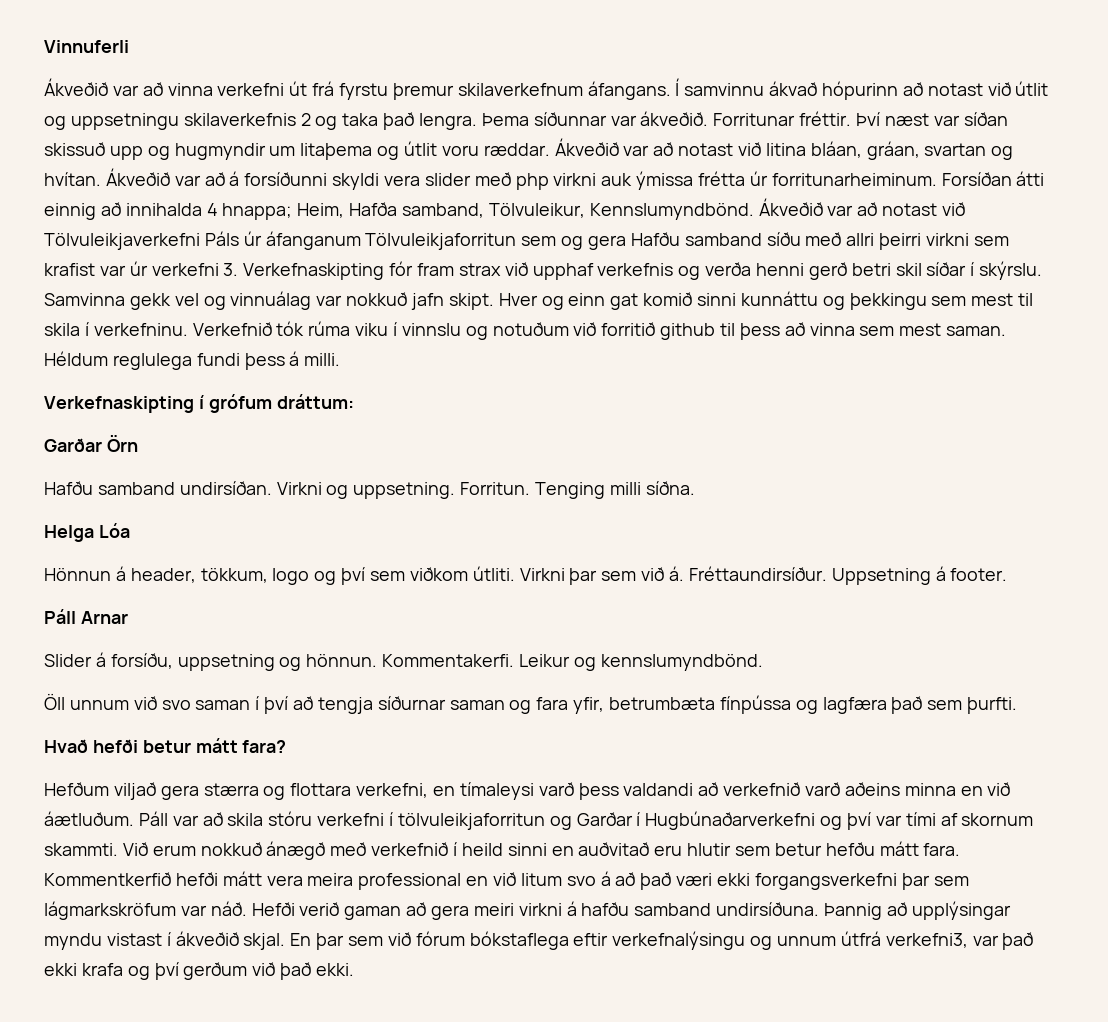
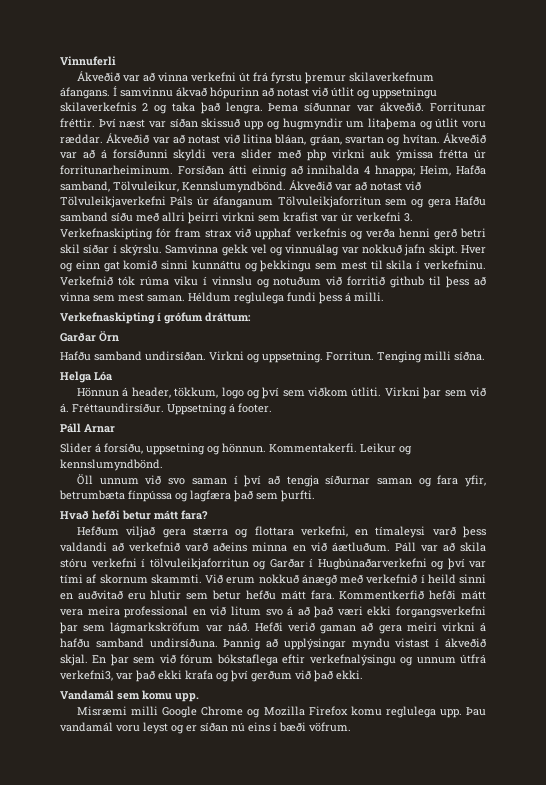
(355, 969) none -> [60,690,199,702] [77,706,486,718] [60,722,351,734] // Vandamál sem komu upp. // Misræmi milli Google Chrome og Mozilla Firefox komu reglulega upp. Þau vandamál voru leyst og er síðan nú eins í bæði vöfrum.

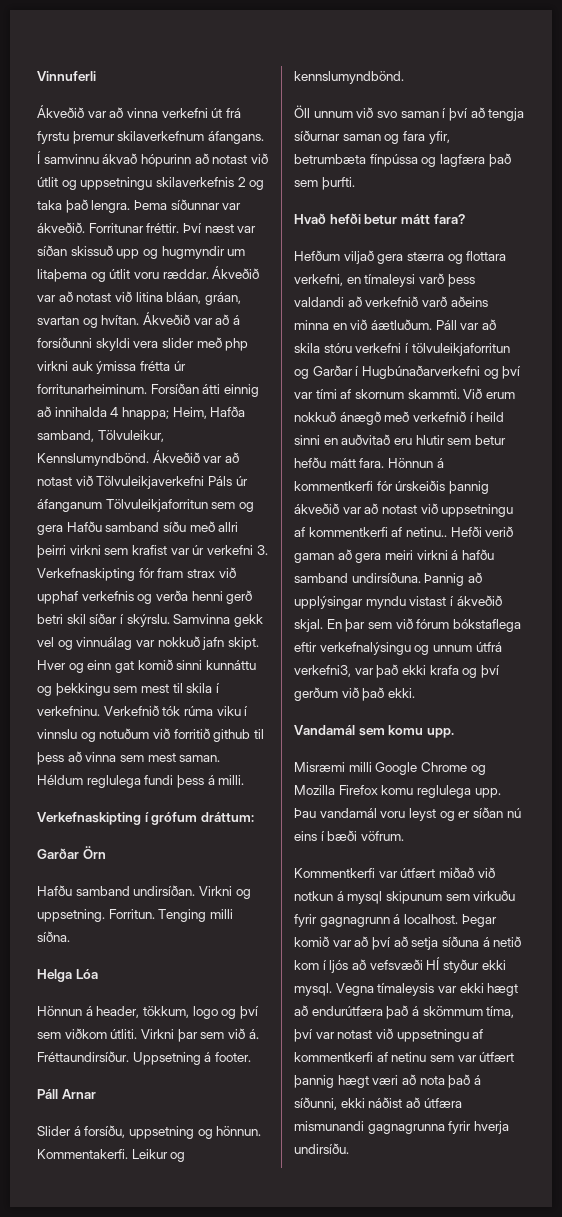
[339,590,486,600] [60,606,486,618] [60,622,250,634] Kommentkerfið hefði mátt vera meira professional en við litum svo á að það væri ekki forgangsverkefni þar sem lágmarkskröfum var náð. -> [387,458,444,468] [294,480,489,494] [294,503,514,517] [294,527,447,537] Hönnun á kommentkerfi fór úrskeiðis þannig ákveðið var að notast við uppsetningu af kommentkerfi af netinu..
(351, 727) none -> [294,867,495,878] [294,890,516,904] [294,914,497,927] [294,936,522,950] [294,957,506,973] [294,983,519,996] [294,1005,515,1019] [294,1028,484,1042] [294,1052,515,1062] [294,1074,481,1088] [294,1097,462,1110] [294,1121,509,1134] [294,1143,349,1154] // Kommentkerfi var útfært miðað við notkun á mysql skipunum sem virkuðu fyrir gagnagrunn á localhost. Þegar komið var að því að setja síðuna á netið kom í ljós að vefsvæði HÍ styður ekki mysql. Vegna tímaleysis var ekki hægt að endurútfæra það á skömmum tíma, því var notast við uppsetningu af kommentkerfi af netinu sem var útfært þannig hægt væri að nota það á síðunni, ekki náðist að útfæra mismunandi gagnagrunna fyrir hverja undirsíðu.

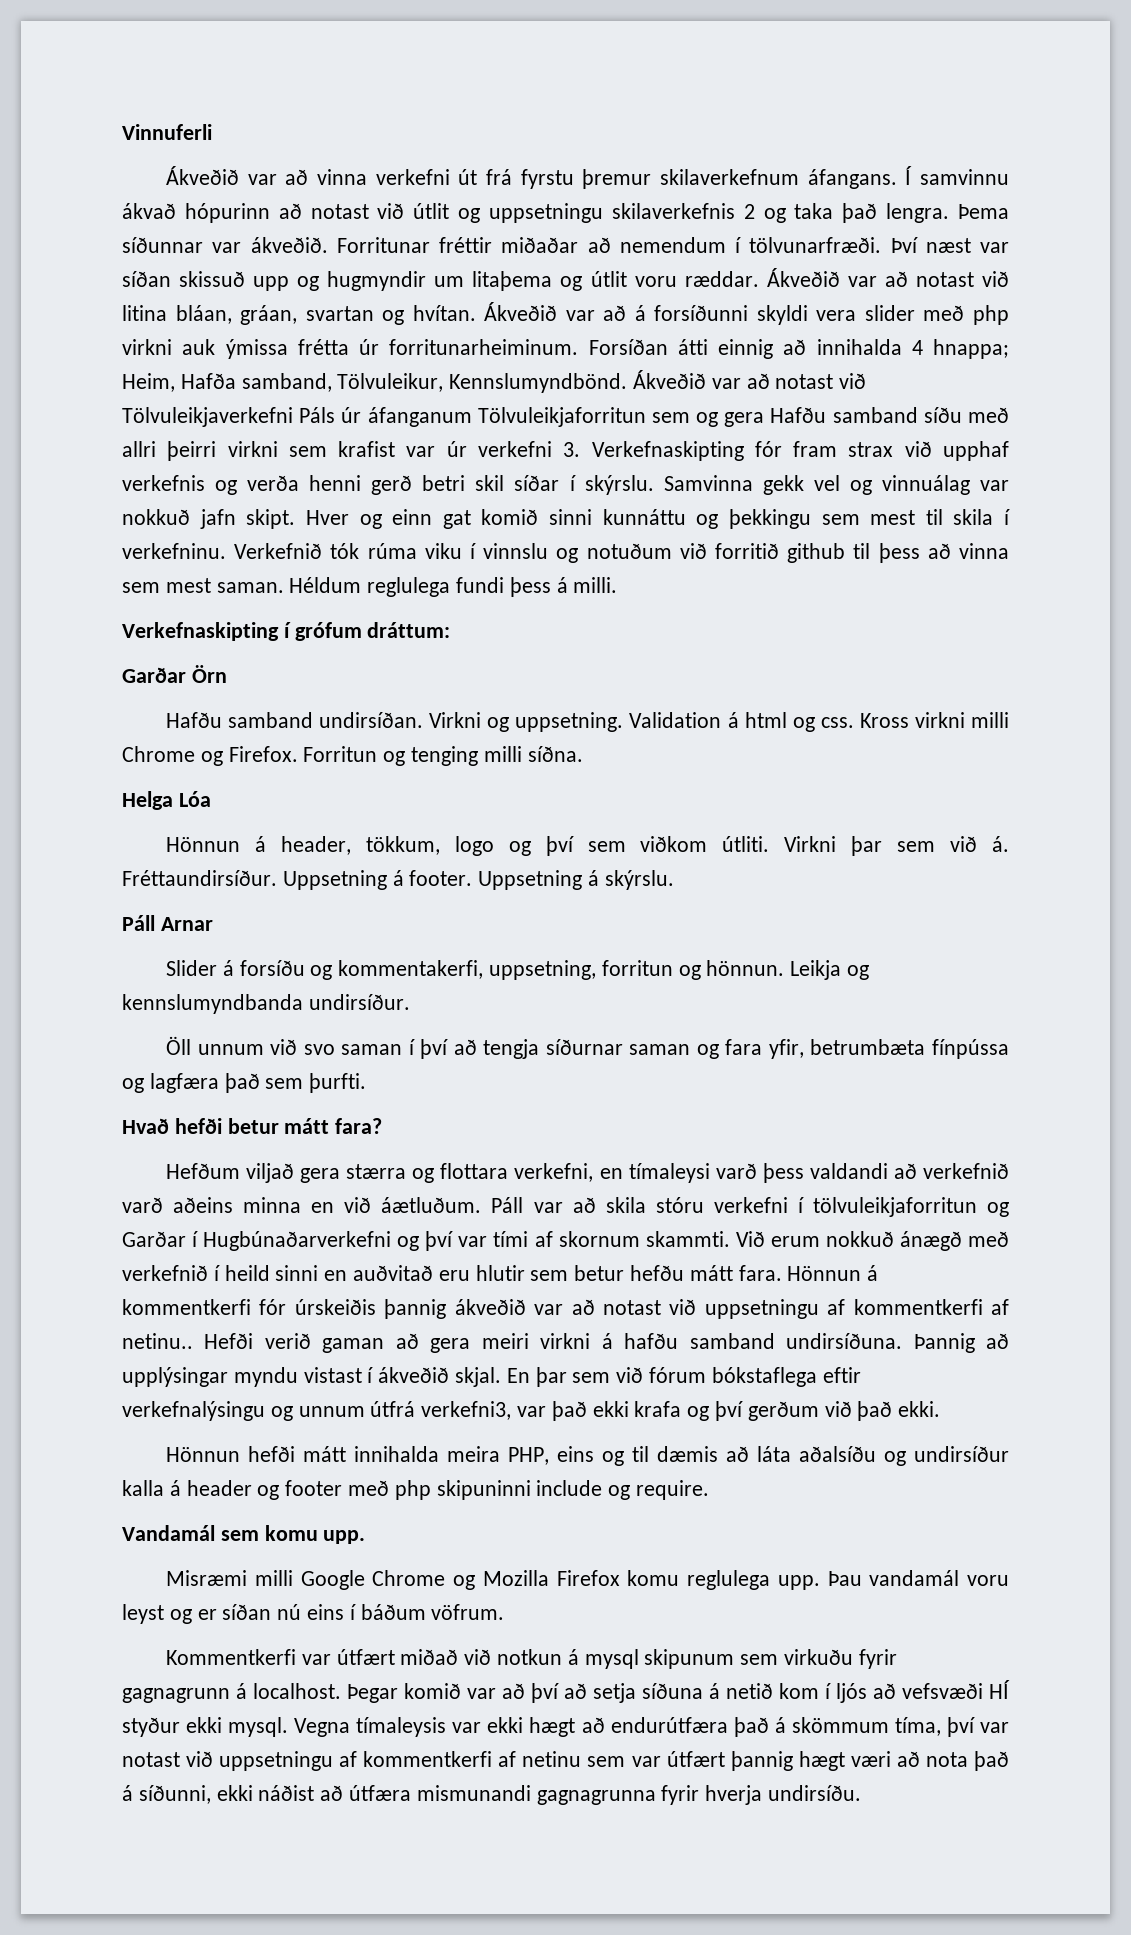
[146,223,180,233] fréttir. -> [439,237,882,253] fréttir miðaðar að nemendum í tölvunarfræði.
[108,909,207,922] Forritun. Tenging -> [629,712,1009,732] [122,746,479,766] Validation á html og css. Kross virkni milli Chrome og Firefox. Forritun og tenging
(251, 1057) none -> [478,870,674,890] Uppsetning á skýrslu.
[84,1125,262,1139] [37,1149,186,1162] [294,71,404,84] forsíðu, uppsetning og hönnun. Kommentakerfi. Leikur og kennslumyndbönd. -> [239,960,870,980] [122,994,410,1014] forsíðu og kommentakerfi, uppsetning, forritun og hönnun. Leikja og kennslumyndbanda undirsíður.
(415, 693) none -> [166,1446,1009,1466] [122,1480,710,1500] // Hönnun hefði mátt innihalda meira PHP, eins og til dæmis að láta aðalsíðu og undirsíður kalla á header og footer með php skipuninni include og require.
[327,830,358,841] bæði -> [360,1604,426,1620] báðum

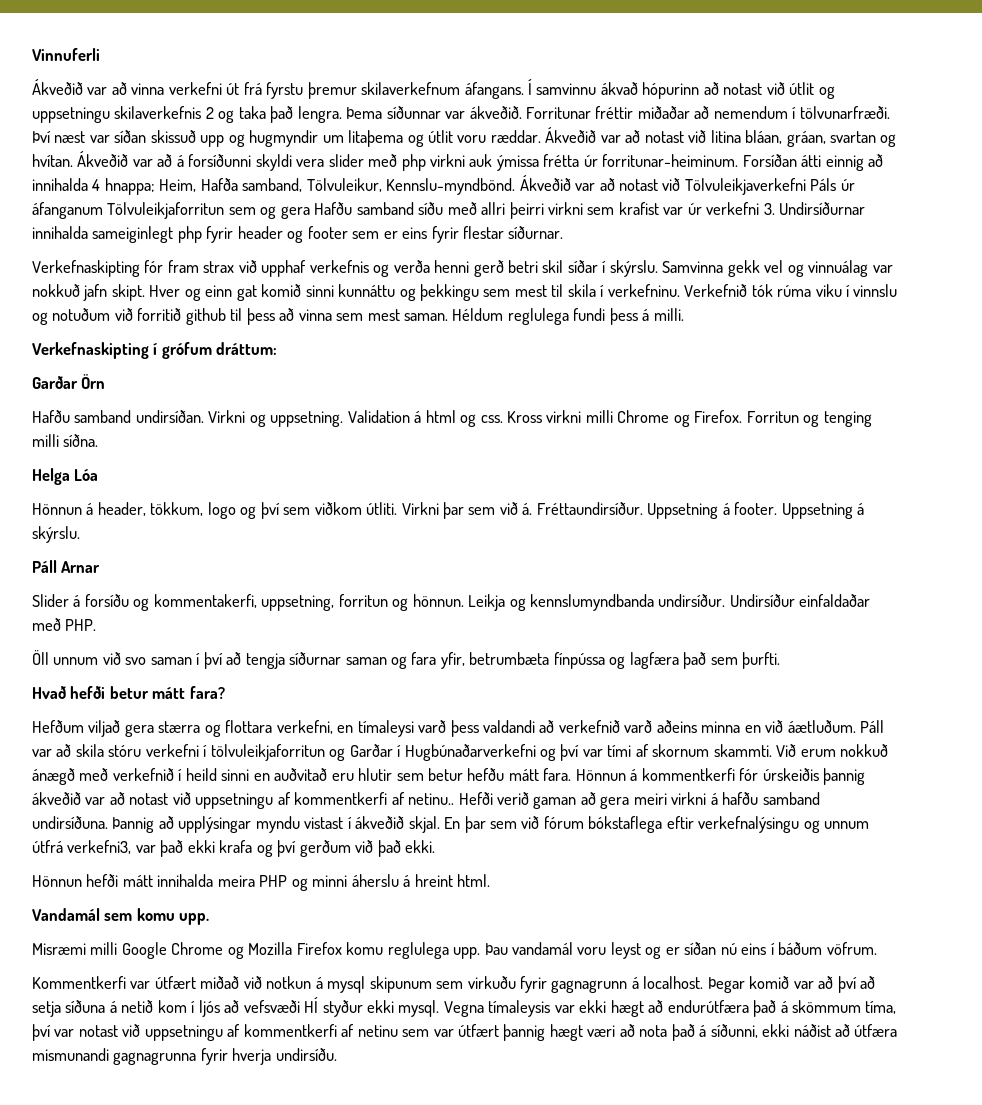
[389,339,579,355] forritunarheiminum. -> [602,154,739,167] forritunar-heiminum.
[449,373,628,393] Kennslumyndbönd. -> [386,178,516,195] Kennslu-myndbönd.
(581, 449) none -> [779,202,866,215] [32,226,564,243] Undirsíðurnar innihalda sameiginlegt php fyrir header og footer sem er eins fyrir flestar síðurnar. //
(410, 1002) none -> [729,594,871,607] [32,618,97,631] Undirsíður einfaldaðar með PHP.
[508,1446,1009,1466] [122,1480,710,1500] PHP, eins og til dæmis að láta aðalsíðu og undirsíður kalla á header og footer með php skipuninni include og require. -> [259,874,491,891] PHP og minni áherslu á hreint html.

